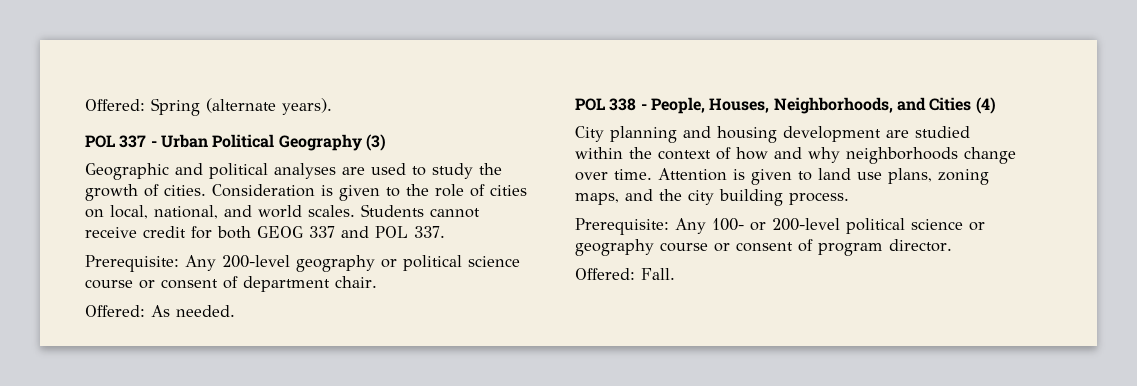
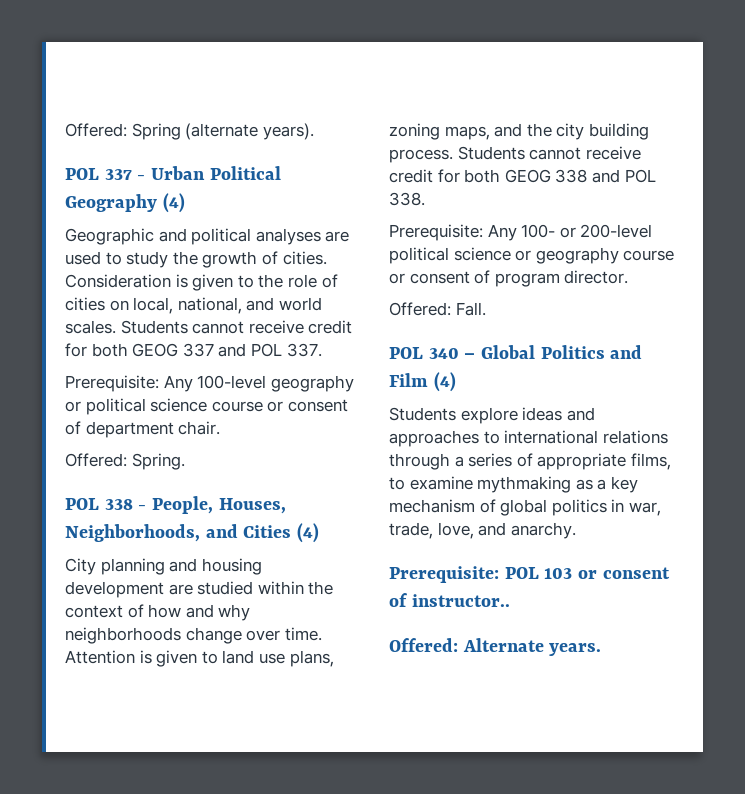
[365,134,386,151] (3) -> [162,193,185,213] (4)
[222,255,290,268] 200-level -> [197,375,267,389] 100-level
[151,305,235,317] As needed. -> [131,453,185,470] Spring.
(849, 198) none -> [457,146,641,160] [389,169,656,183] [389,192,425,206] Students cannot receive credit for both GEOG 338 and POL 338.
(675, 274) none -> [389,345,643,359] [389,372,456,392] [389,407,595,424] [389,430,668,447] [389,453,671,470] [389,476,638,493] [389,499,661,516] [389,522,576,539] [389,566,670,583] [389,593,510,607] [389,638,602,656] // POL 340 – Global Politics and Film (4) // Students explore ideas and approaches to international relations through a series of appropriate films, to examine mythmaking as a key mechanism of global politics in war, trade, love, and anarchy. // Prerequisite: POL 103 or consent of instructor.. // Offered: Alternate years.

